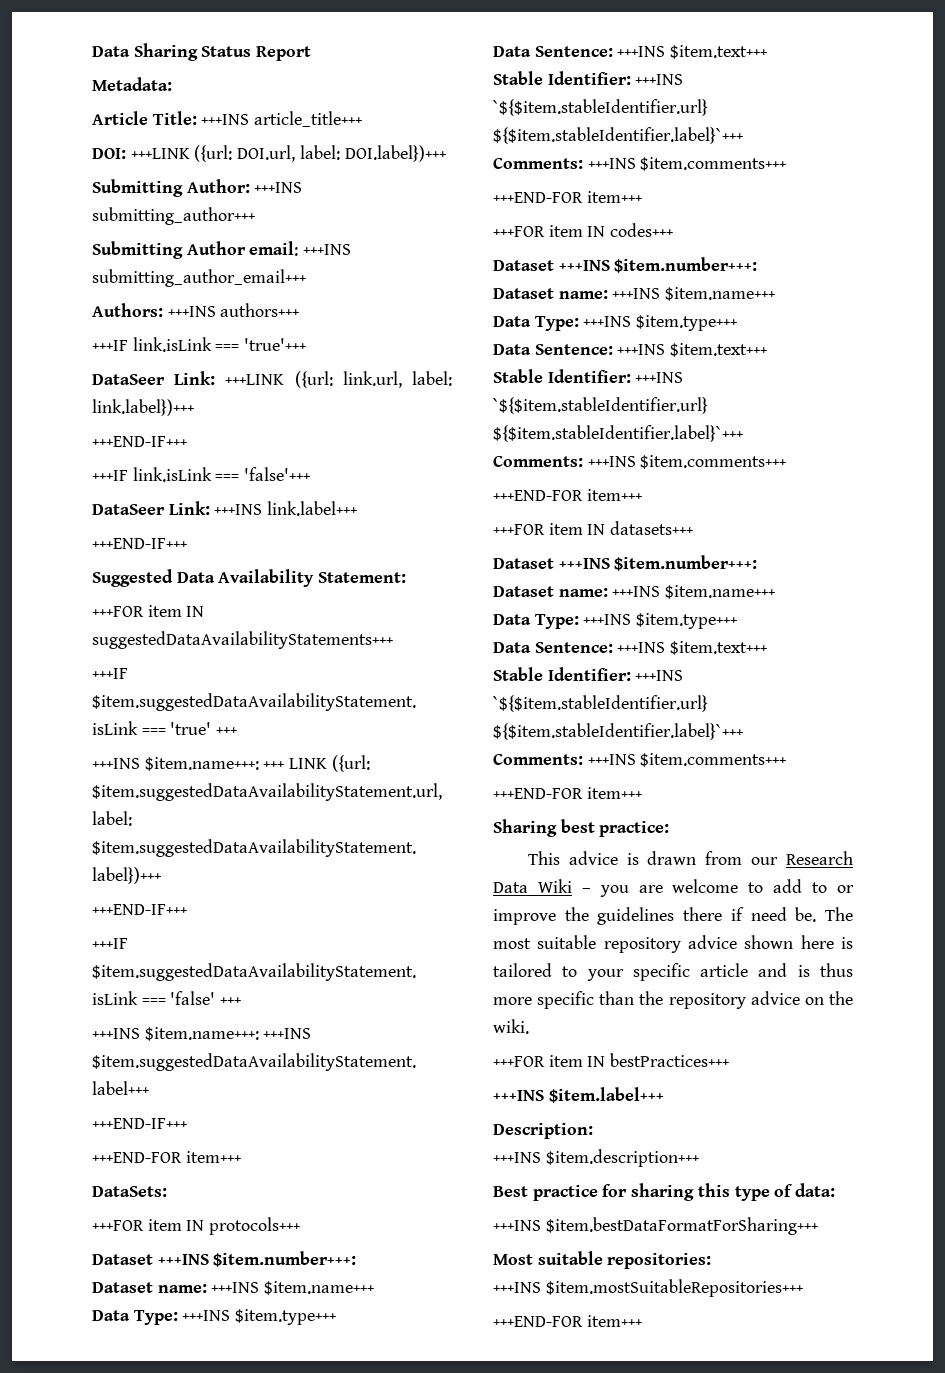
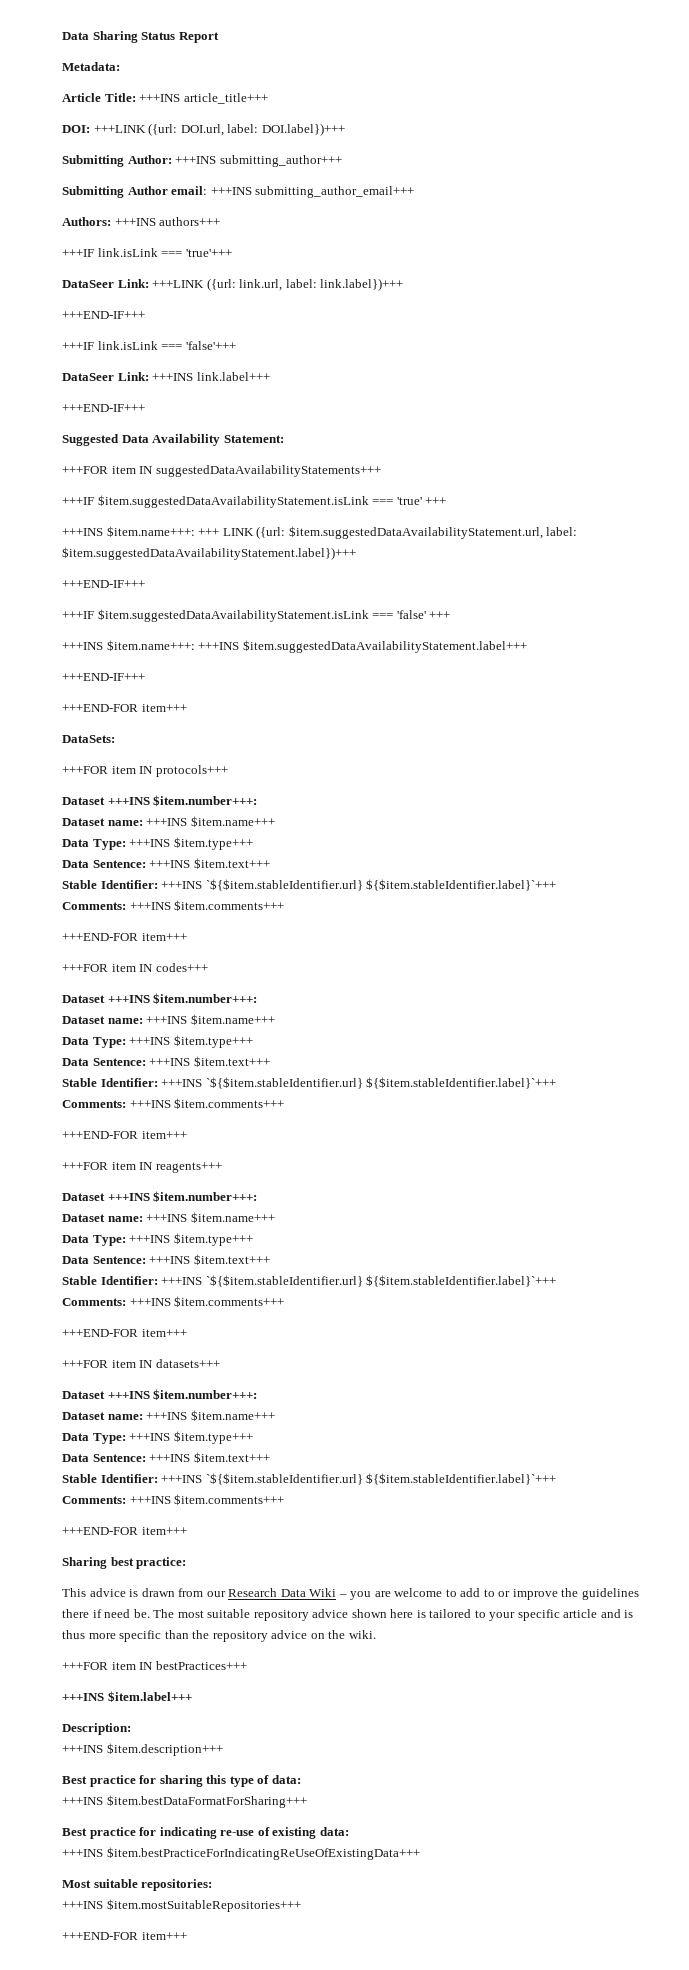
(642, 495) none -> [62,1162,222,1173] [62,1191,258,1202] [62,1212,275,1223] [62,1233,253,1246] [62,1254,270,1265] [62,1275,557,1287] [62,1296,285,1307] [62,1329,187,1337] // +++FOR item IN reagents+++ // Dataset +++INS $item.number+++: // Dataset name: +++INS $item.name+++ // Data Type: +++INS $item.type+++ // Data Sentence: +++INS $item.text+++ // Stable Identifier: +++INS `${$item.stableIdentifier.url} ${$item.stableIdentifier.label}`+++ // Comments: +++INS $item.comments+++ // +++END-FOR item+++
(818, 1226) none -> [62,1827,349,1839] [62,1847,420,1860] // Best practice for indicating re-use of existing data: // +++INS $item.bestPracticeForIndicatingReUseOfExistingData+++

